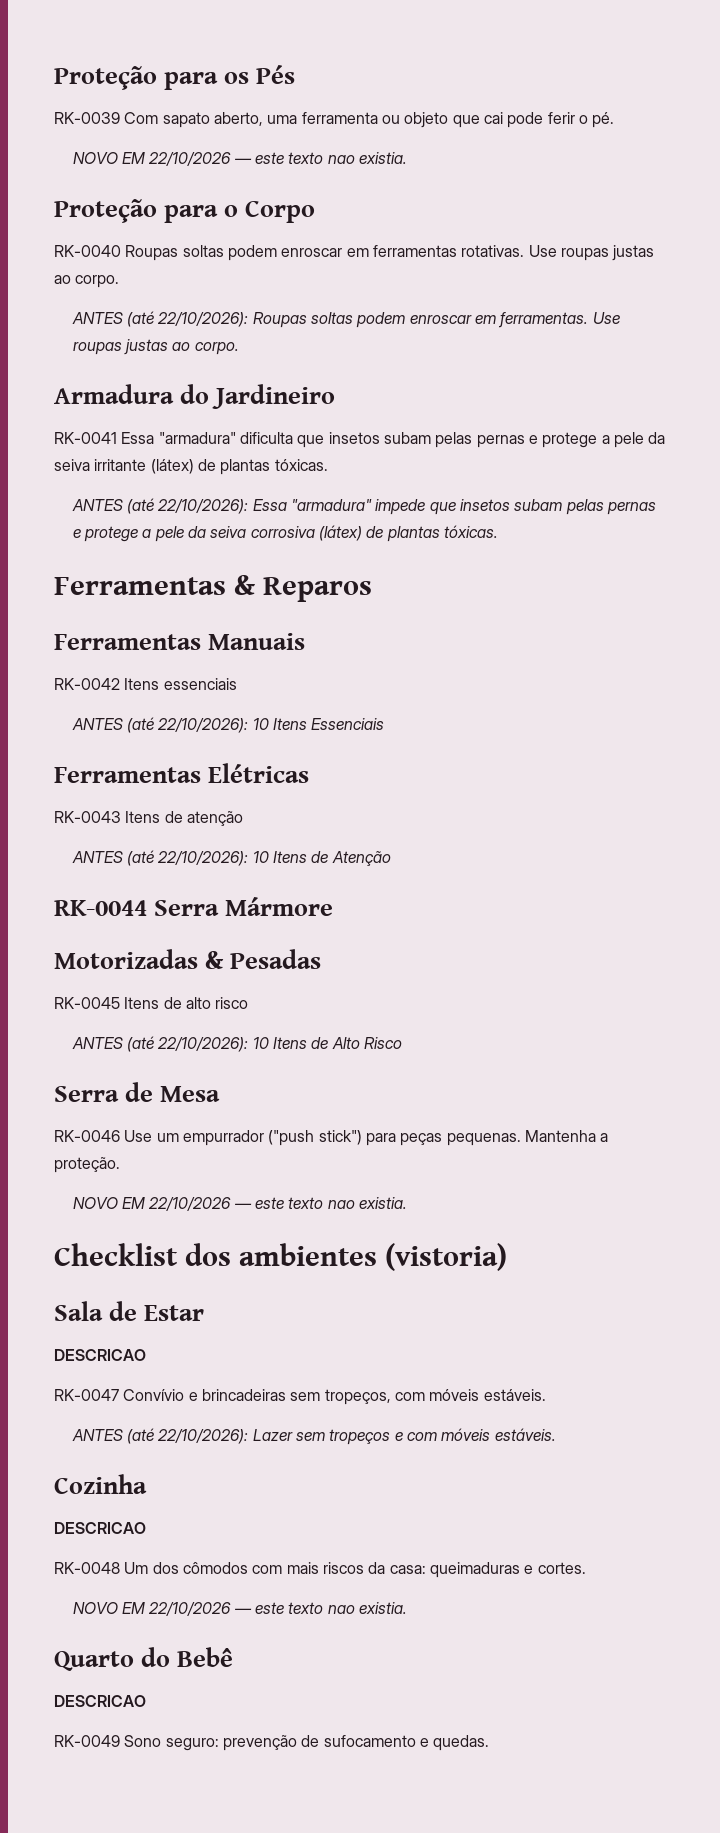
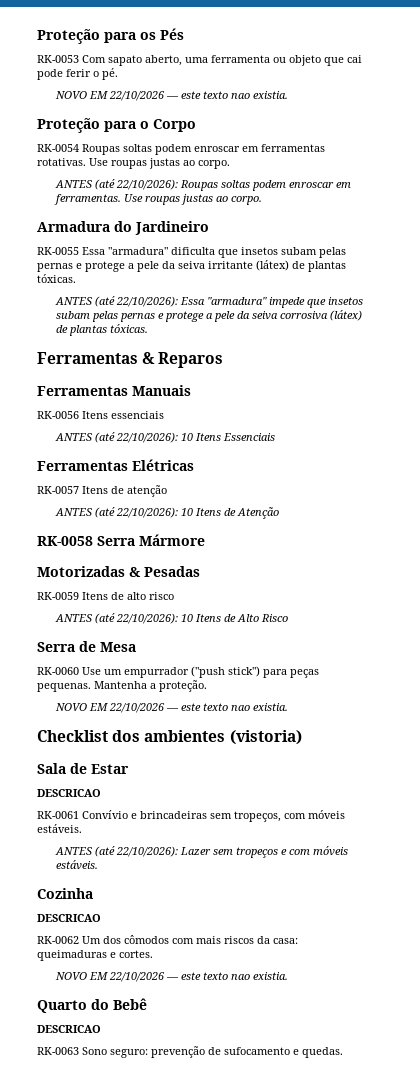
[54,112,120,124] RK-0039 -> [37,55,79,63] RK-0053
[54,245,121,257] RK-0040 -> [37,144,79,152] RK-0054
[54,432,117,444] RK-0041 -> [37,247,79,255] RK-0055
[54,678,120,690] RK-0042 -> [37,411,79,419] RK-0056
[54,811,121,823] RK-0043 -> [37,486,79,494] RK-0057
[54,900,147,916] RK-0044 -> [37,536,93,546] RK-0058
[54,997,120,1009] RK-0045 -> [37,592,79,600] RK-0059
[54,1130,120,1142] RK-0046 -> [37,667,79,675] RK-0060
[54,1389,119,1401] RK-0047 -> [37,811,79,819] RK-0061
[54,1562,120,1574] RK-0048 -> [37,936,79,944] RK-0062
[54,1735,120,1747] RK-0049 -> [37,1047,79,1055] RK-0063

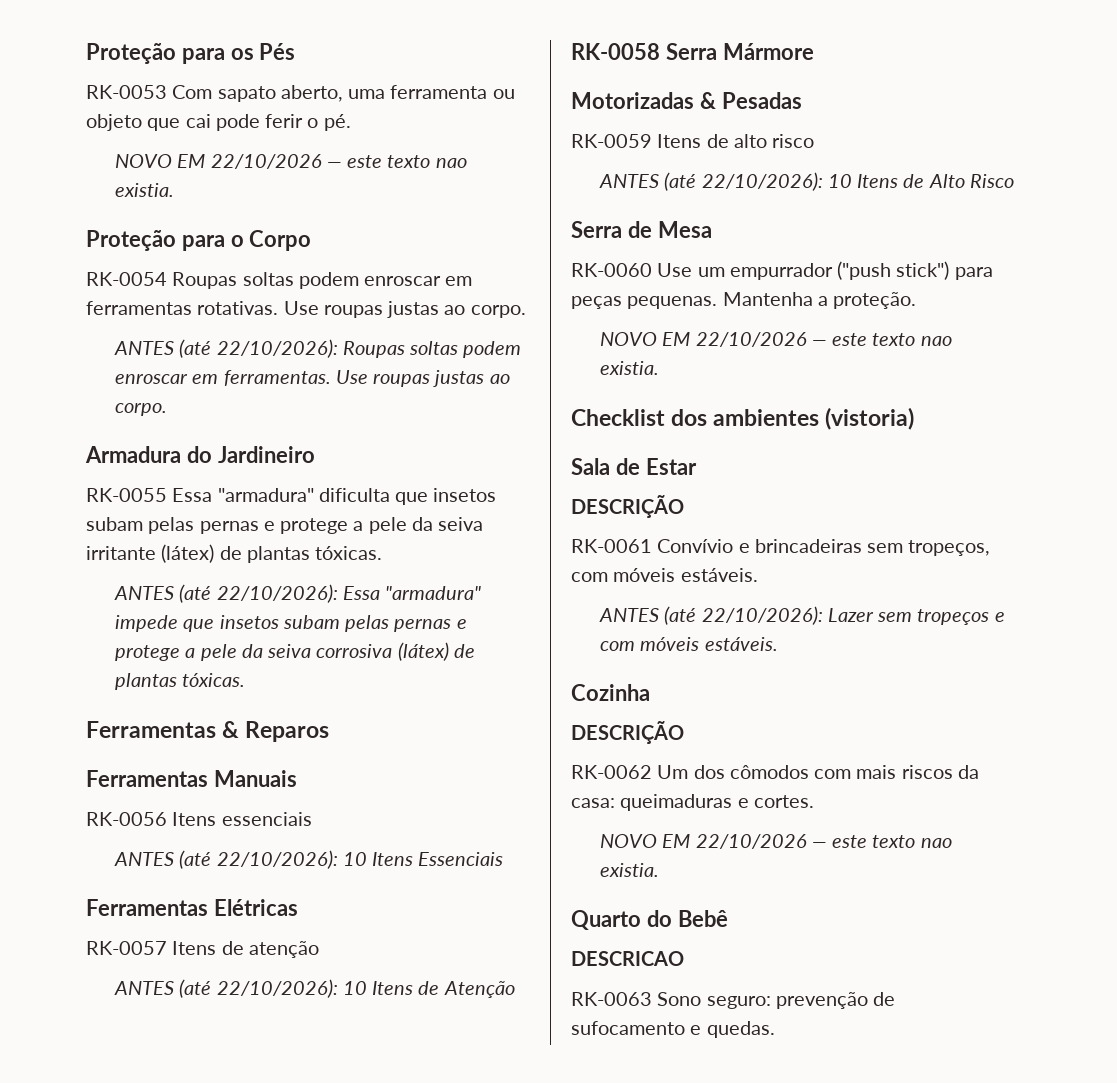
[37,789,101,797] DESCRICAO -> [571,495,684,518] DESCRIÇÃO
[37,914,101,922] DESCRICAO -> [571,721,684,744] DESCRIÇÃO

